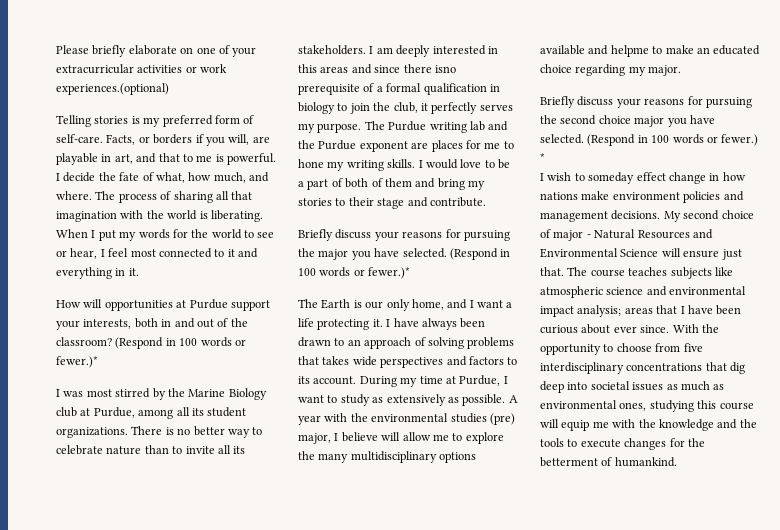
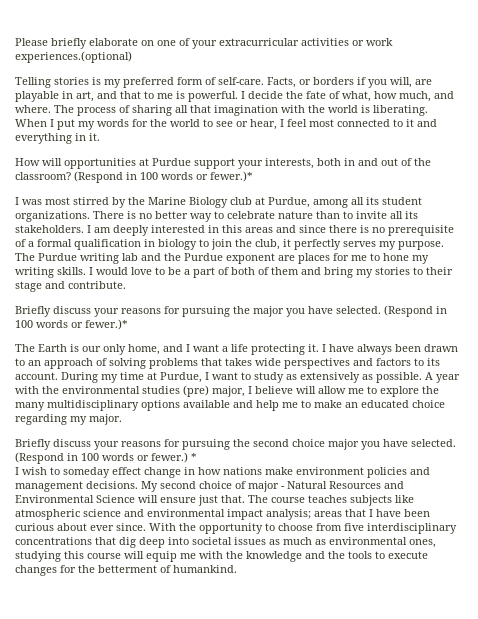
[434,65,456,73] isno -> [360,225,385,233] is no
[610,45,649,57] helpme -> [256,400,298,411] help me

